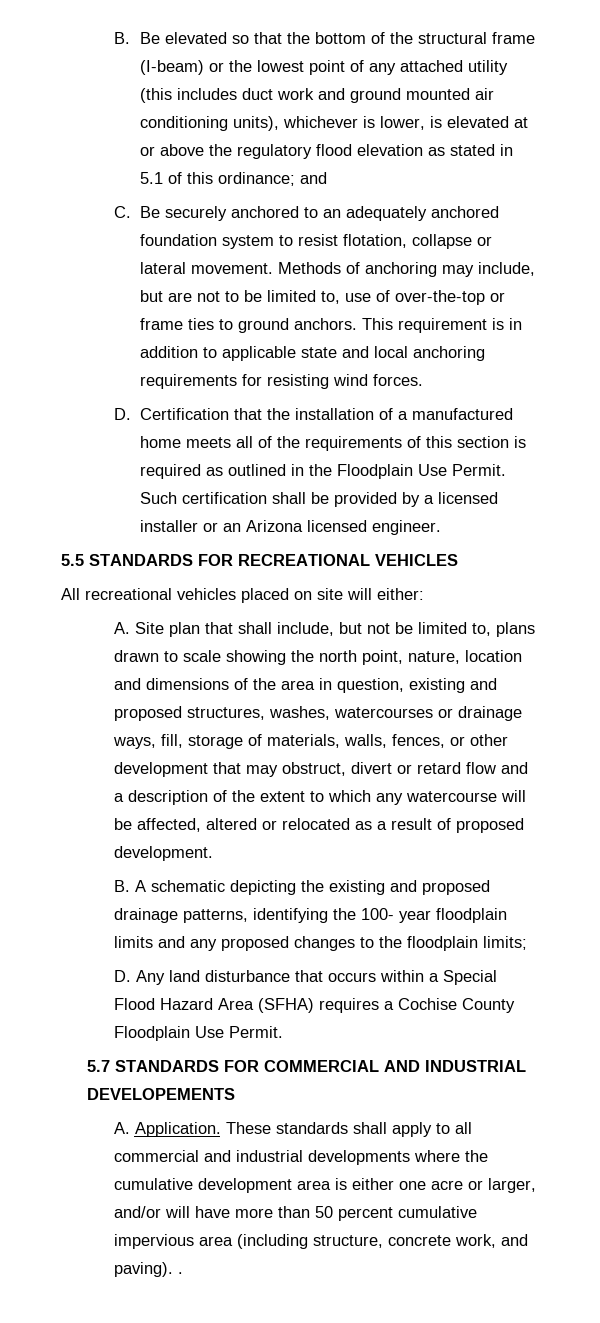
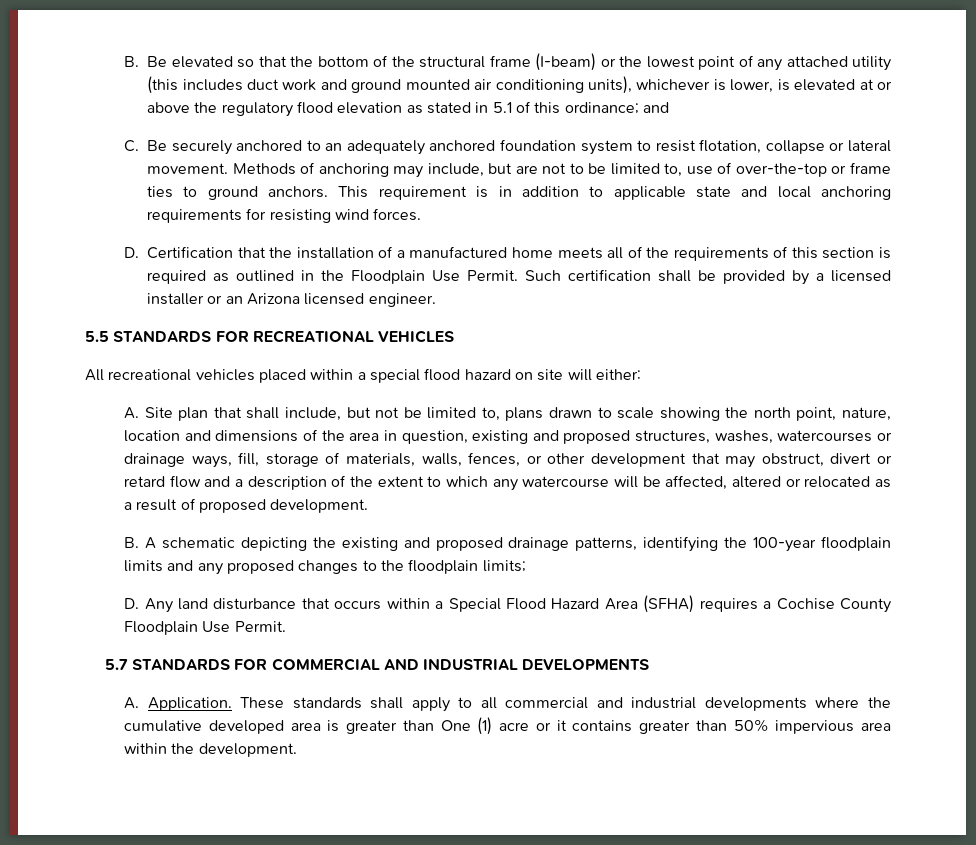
(289, 595) none -> [310,368,511,383] within a special flood hazard
[360,908,431,923] 100- year -> [753,537,817,552] 100-year
[87,1088,236,1100] DEVELOPEMENTS -> [522,658,650,670] DEVELOPMENTS
[197,1178,292,1193] development -> [208,720,284,734] developed
[351,1178,536,1193] [113,1206,477,1221] [113,1234,528,1249] [113,1262,183,1277] either one acre or larger, and/or will have more than 50 percent cumulative impervious area (including structure, concrete work, and paving). . -> [346,717,892,735] [124,743,297,757] greater than One (1) acre or it contains greater than 50% impervious area within the development.

